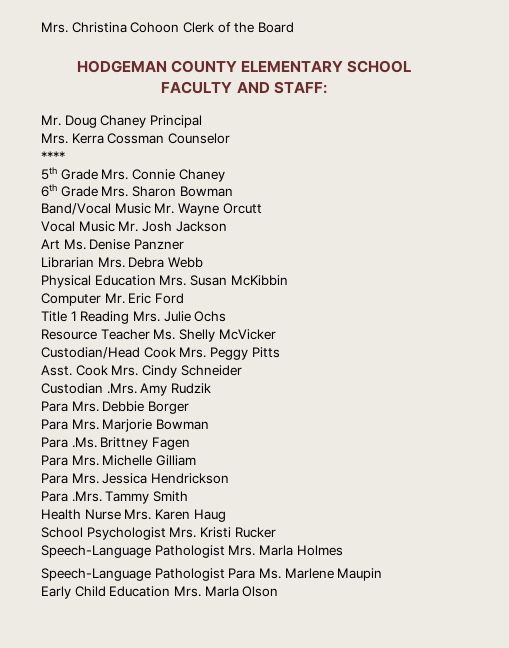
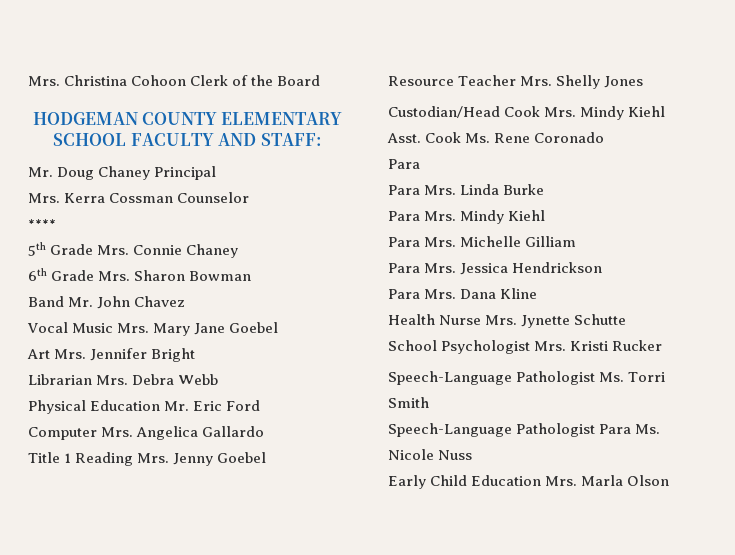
[41,203,262,216] [41,221,227,232] [41,239,184,250] Band/Vocal Music Mr. Wayne Orcutt // Vocal Music Mr. Josh Jackson // Art Ms. Denise Panzner -> [28,296,186,309] [27,322,279,336] [27,348,196,362] Band Mr. John Chavez // Vocal Music Mrs. Mary Jane Goebel // Art Mrs. Jennifer Bright
[159,275,288,286] [41,293,101,306] Mrs. Susan McKibbin // Computer -> (161, 405) none
(184, 298) none -> [28,426,265,440] // Computer Mrs. Angelica Gallardo
[163,311,227,322] Julie Ochs -> [173,452,267,466] Jenny Goebel
[153,329,276,342] Ms. Shelly McVicker -> [520,75,644,89] Mrs. Shelly Jones
[209,347,280,360] Peggy Pitts -> [580,106,666,120] Mindy Kiehl
[111,365,242,378] [41,383,211,396] [41,401,189,414] [41,419,209,432] [41,437,190,450] Mrs. Cindy Schneider // Custodian .Mrs. Amy Rudzik // Para Mrs. Debbie Borger // Para Mrs. Marjorie Bowman // Para .Ms. Brittney Fagen -> [465,132,605,143] [388,159,420,169] [388,184,545,195] [388,210,546,224] Ms. Rene Coronado // Para // Para Mrs. Linda Burke // Para Mrs. Mindy Kiehl
[71,491,188,504] .Mrs. Tammy Smith -> [424,288,538,299] Mrs. Dana Kline
[154,509,226,522] Karen Haug -> [521,314,627,328] Jynette Schutte
[228,545,343,556] Mrs. Marla Holmes -> [599,372,666,382] [388,397,429,408] Ms. Torri Smith
[284,568,383,581] Marlene Maupin -> [388,449,473,460] Nicole Nuss

